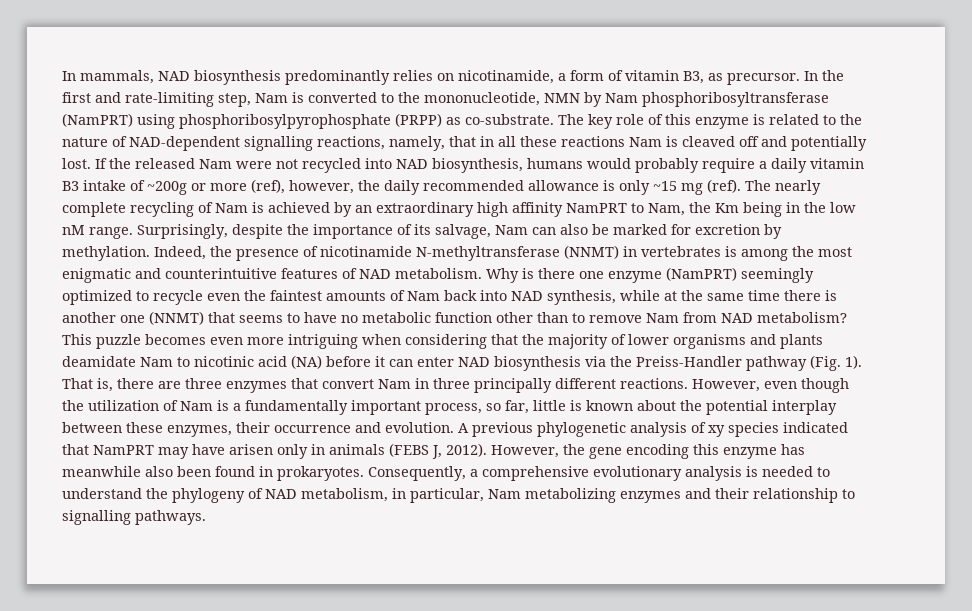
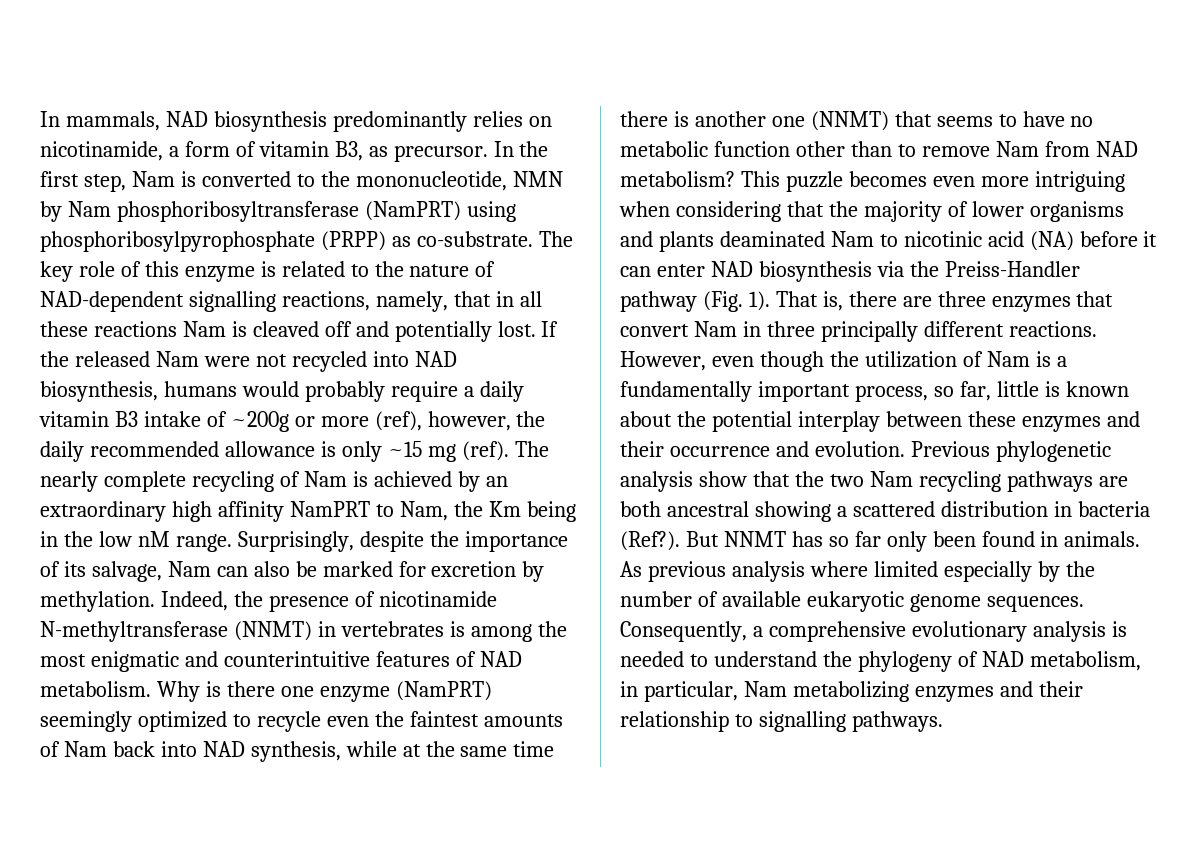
[95,92,214,107] and rate-limiting -> (79, 179) none
[62,356,136,367] deamidate -> [719,231,825,247] deaminated
[167,425,232,437] enzymes, -> [1021,411,1140,432] enzymes and
[458,422,848,437] [62,443,805,459] [62,466,364,481] A previous phylogenetic analysis of xy species indicated that NamPRT may have arisen only in animals (FEBS J, 2012). However, the gene encoding this enzyme has meanwhile also been found in prokaryotes. -> [910,441,1111,462] [620,471,1128,492] [620,501,1150,522] [620,531,1141,552] [620,561,1095,582] [620,591,1084,612] Previous phylogenetic analysis show that the two Nam recycling pathways are both ancestral showing a scattered distribution in bacteria (Ref?). But NNMT has so far only been found in animals. As previous analysis where limited especially by the number of available eukaryotic genome sequences.

